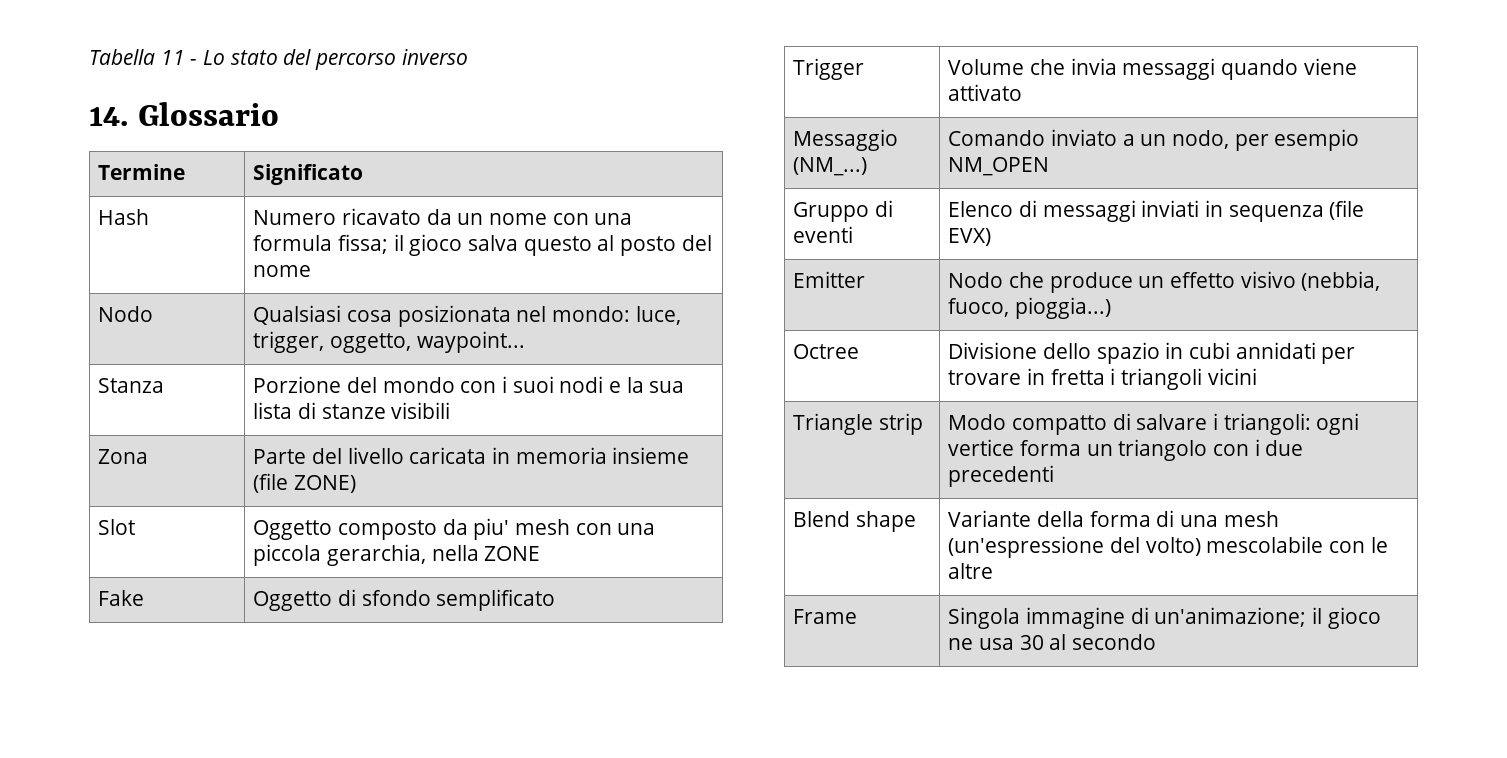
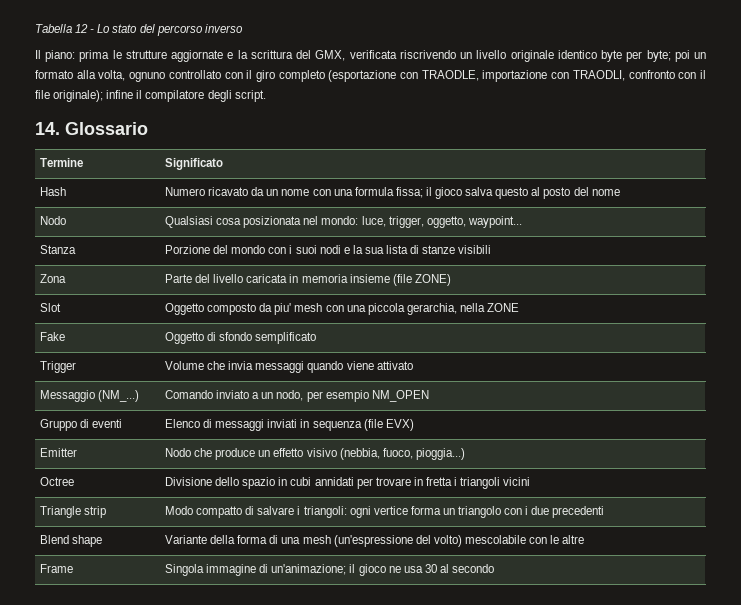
[160,50,185,65] 11 -> [75,24,89,33] 12
(468, 57) none -> [35,50,706,62] [35,70,706,82] [35,90,266,102] // Il piano: prima le strutture aggiornate e la scrittura del GMX, verificata riscrivendo un livello originale identico byte per byte; poi un formato alla volta, ognuno controllato con il giro completo (esportazione con TRAODLE, importazione con TRAODLI, confronto con il file originale); infine il compilatore degli script.

